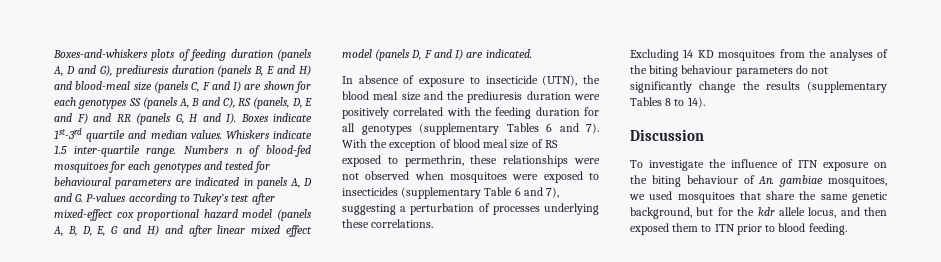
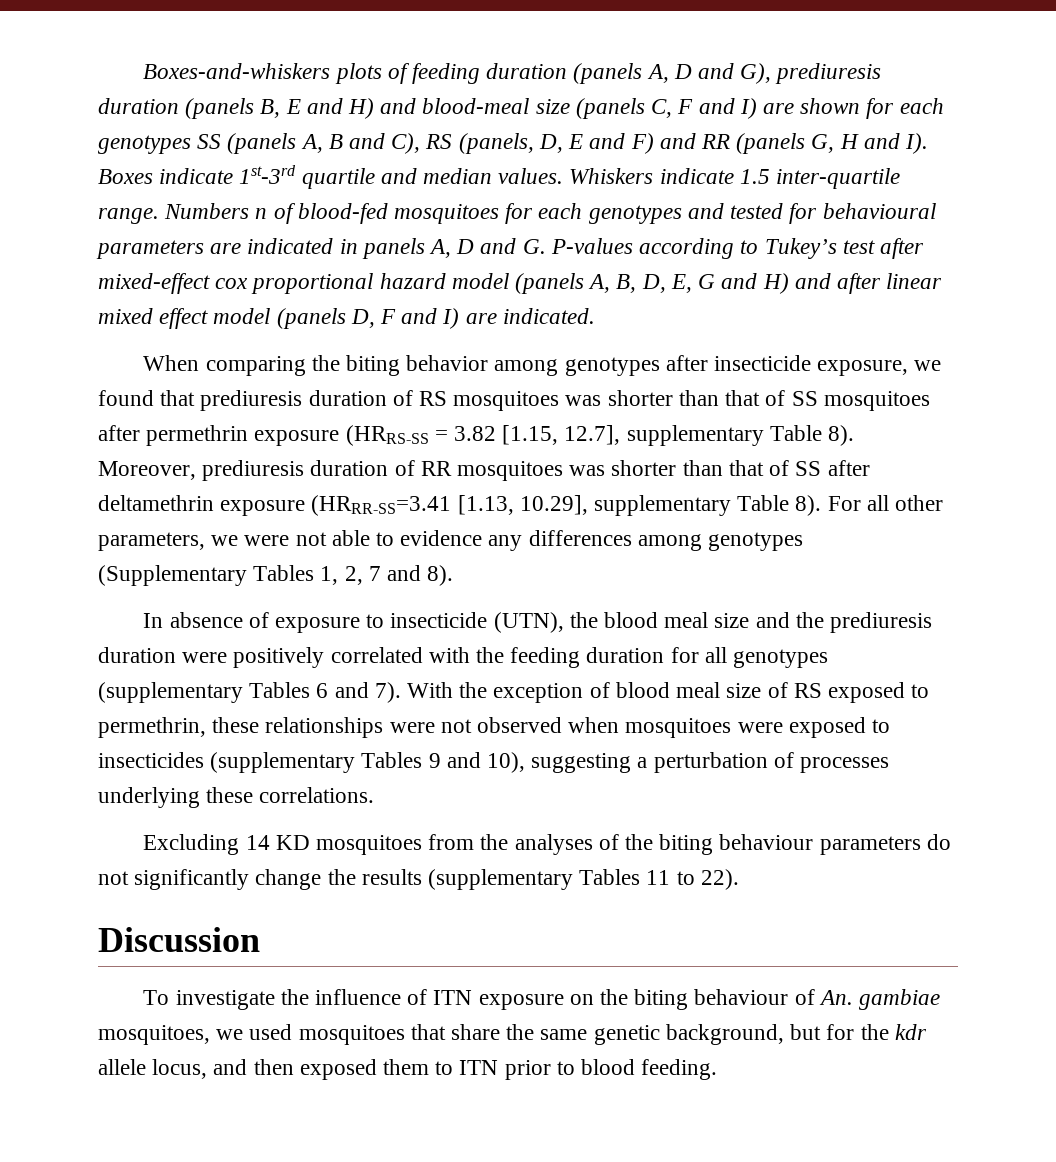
(532, 53) none -> [143,355,942,376] [98,390,930,411] [98,425,855,446] [98,460,870,481] [98,495,944,516] [98,530,804,551] [98,565,454,586] // When comparing the biting behavior among genotypes after insecticide exposure, we found that prediuresis duration of RS mosquitoes was shorter than that of SS mosquitoes after permethrin exposure (HRRS-SS = 3.82 [1.15, 12.7], supplementary Table 8). Moreover, prediuresis duration of RR mosquitoes was shorter than that of SS after deltamethrin exposure (HRRR-SS=3.41 [1.13, 10.29], supplementary Table 8). For all other parameters, we were not able to evidence any differences among genotypes (Supplementary Tables 1, 2, 7 and 8).
[484,187,560,198] Table 6 and 7), -> [361,752,526,773] Tables 9 and 10),
[665,97,705,108] 8 to 14). -> [646,869,739,890] 11 to 22).

